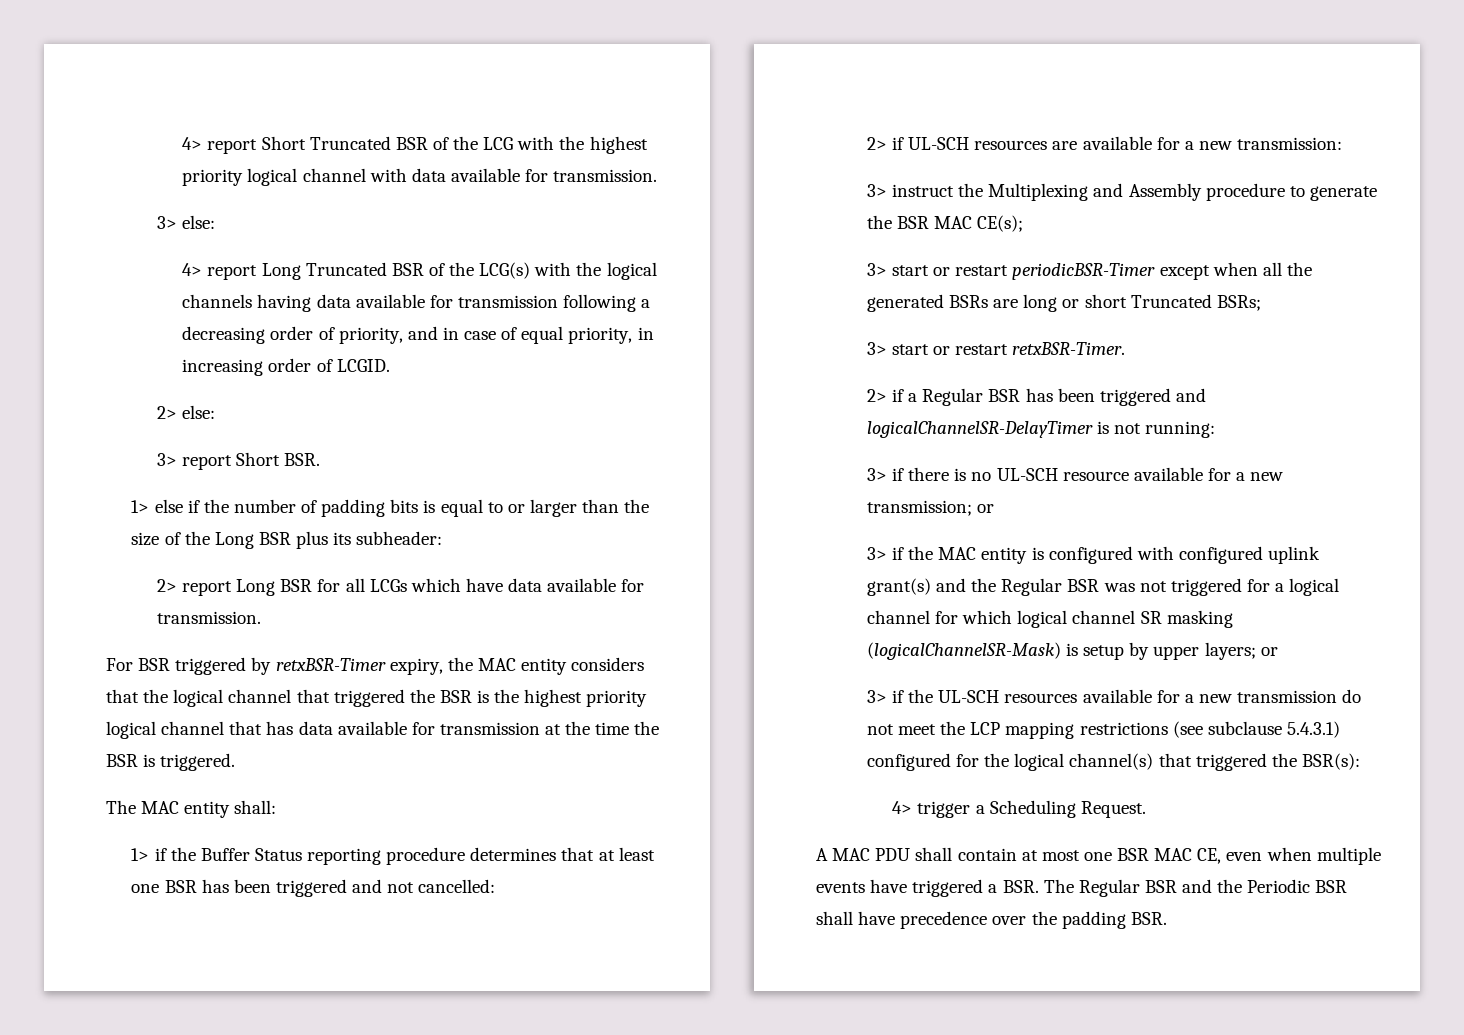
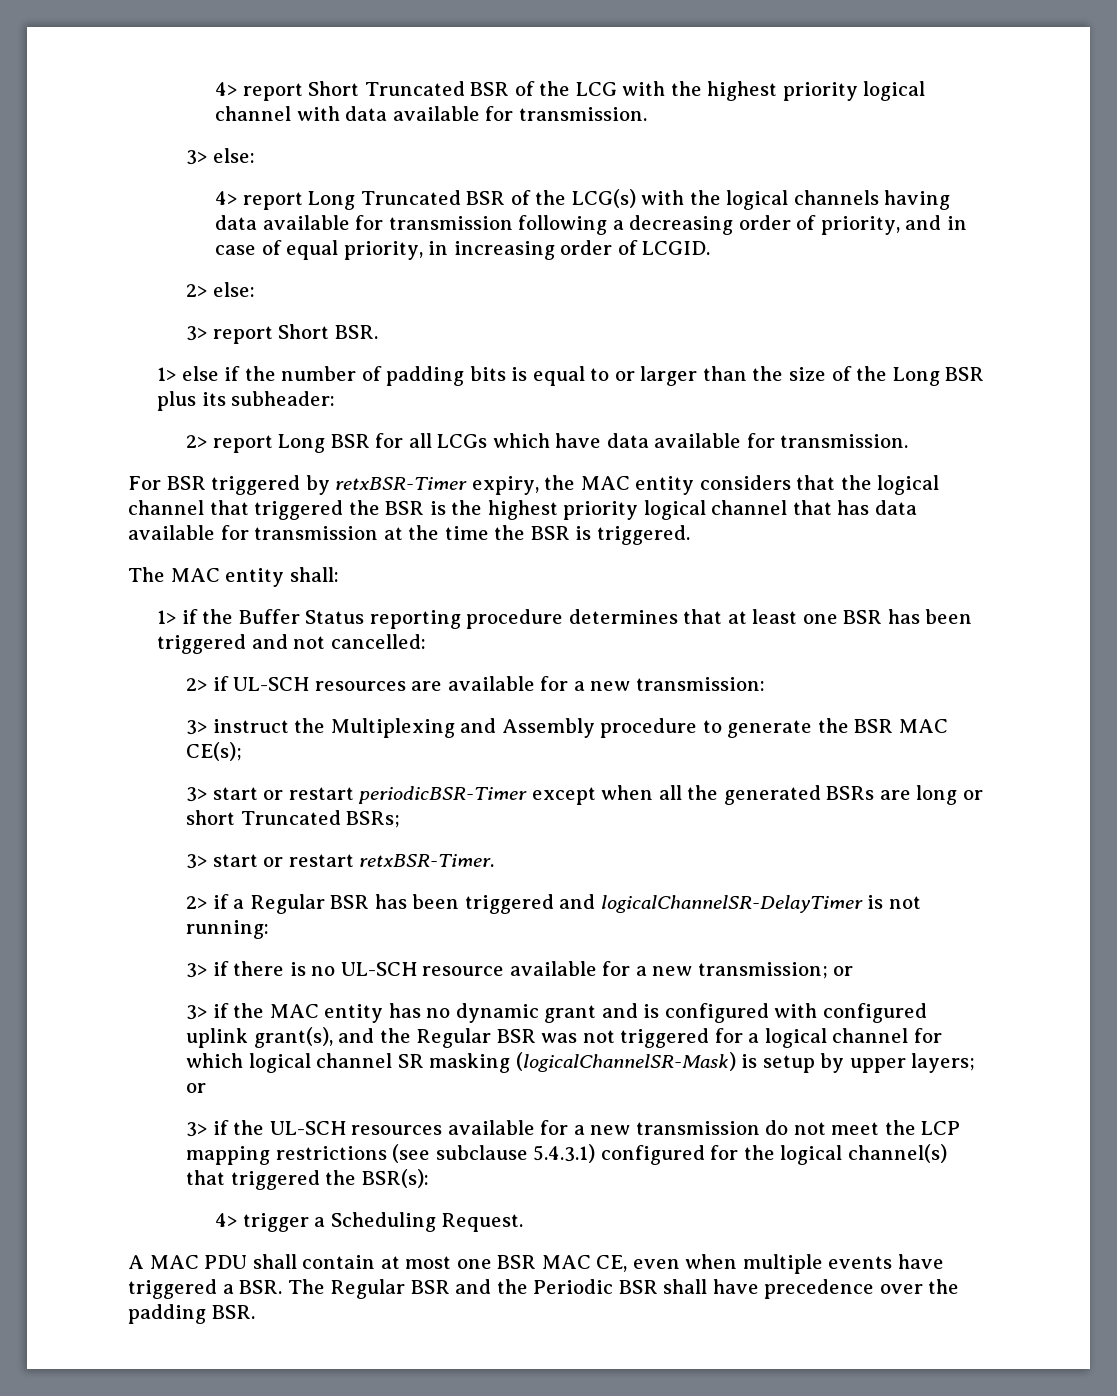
(1028, 555) none -> [388,1003,638,1023] has no dynamic grant and
[866,578,931,596] grant(s) -> [253,1027,333,1048] grant(s),

